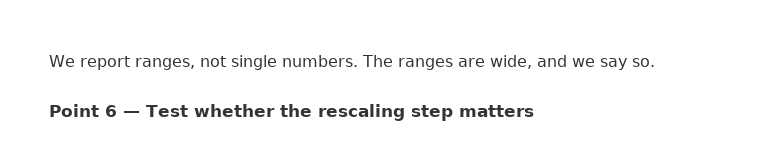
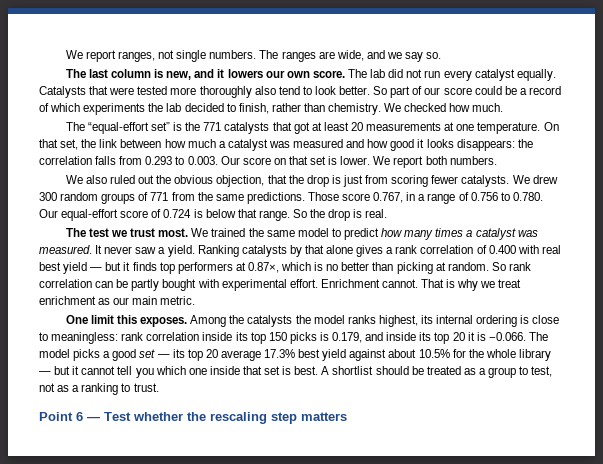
(655, 62) none -> [65,69,556,81] [39,86,561,98] [39,103,504,115] [65,122,559,134] [39,139,533,151] [39,156,497,168] [65,175,558,187] [39,192,543,204] [39,209,388,221] [65,228,538,240] [39,245,561,257] [39,262,531,274] [39,279,522,291] [39,296,196,305] [65,315,560,327] [39,332,548,344] [39,349,551,361] [39,366,553,378] [39,383,159,395] // The last column is new, and it lowers our own score. The lab did not run every catalyst equally. Catalysts that were tested more thoroughly also tend to look better. So part of our score could be a record of which experiments the lab decided to finish, rather than chemistry. We checked how much. // The “equal-effort set” is the 771 catalysts that got at least 20 measurements at one temperature. On that set, the link between how much a catalyst was measured and how good it looks disappears: the correlation falls from 0.293 to 0.003. Our score on that set is lower. We report both numbers. // We also ruled out the obvious objection, that the drop is just from scoring fewer catalysts. We drew 300 random groups of 771 from the same predictions. Those score 0.767, in a range of 0.756 to 0.780. Our equal-effort score of 0.724 is below that range. So the drop is real. // The test we trust most. We trained the same model to predict how many times a catalyst was measured. It never saw a yield. Ranking catalysts by that alone gives a rank correlation of 0.400 with real best yield — but it finds top performers at 0.87×, which is no better than picking at random. So rank correlation can be partly bought with experimental effort. Enrichment cannot. That is why we treat enrichment as our main metric. // One limit this exposes. Among the catalysts the model ranks highest, its internal ordering is close to meaningless: rank correlation inside its top 150 picks is 0.179, and inside its top 20 it is −0.066. The model picks a good set — its top 20 average 17.3% best yield against about 10.5% for the whole library — but it cannot tell you which one inside that set is best. A shortlist should be treated as a group to test, not as a ranking to trust.

